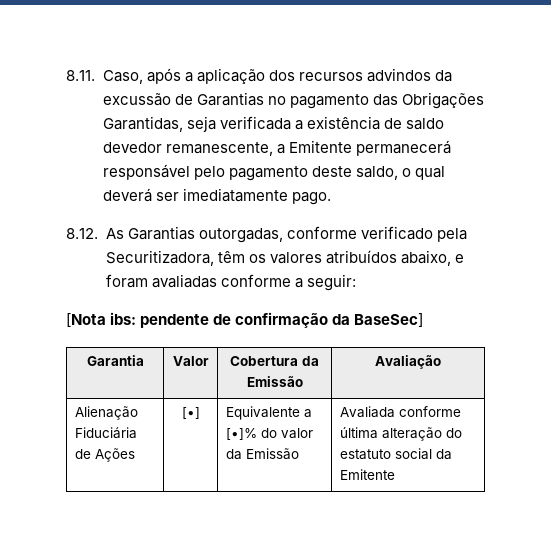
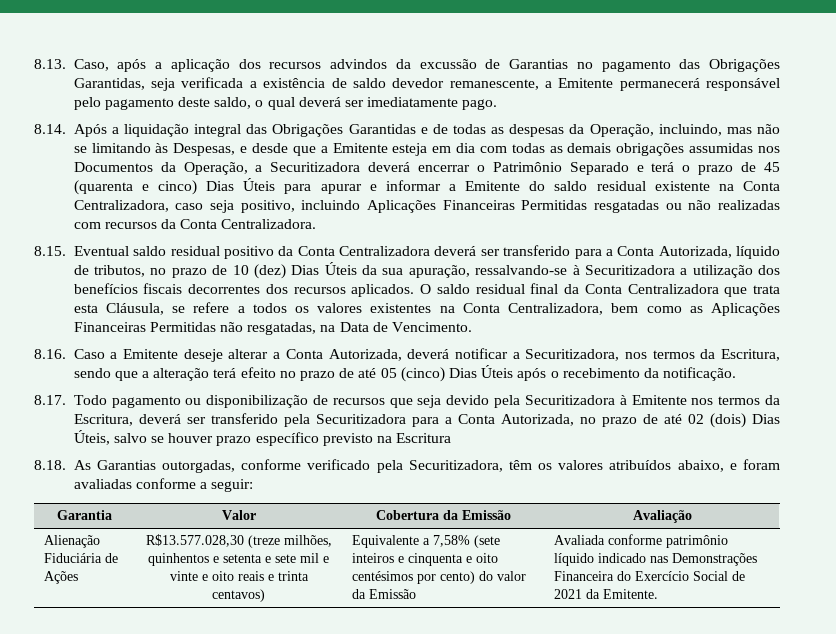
[66,70,95,81] 8.11. -> [34,59,66,69] 8.13.
[66,228,98,239] 8.12. -> [34,124,780,137] [73,143,780,156] [73,162,780,175] [73,178,780,195] [73,200,780,213] [73,219,317,229] [34,245,780,259] [73,262,781,279] [73,283,780,297] [73,302,781,316] [73,322,473,335] [34,348,780,362] [73,365,737,382] [34,395,781,408] [73,413,780,428] [73,430,452,446] [34,460,66,470] 8.14. Após a liquidação integral das Obrigações Garantidas e de todas as despesas da Operação, incluindo, mas não se limitando às Despesas, e desde que a Emitente esteja em dia com todas as demais obrigações assumidas nos Documentos da Operação, a Securitizadora deverá encerrar o Patrimônio Separado e terá o prazo de 45 (quarenta e cinco) Dias Úteis para apurar e informar a Emitente do saldo residual existente na Conta Centralizadora, caso seja positivo, incluindo Aplicações Financeiras Permitidas resgatadas ou não realizadas com recursos da Conta Centralizadora. // 8.15. Eventual saldo residual positivo da Conta Centralizadora deverá ser transferido para a Conta Autorizada, líquido de tributos, no prazo de 10 (dez) Dias Úteis da sua apuração, ressalvando-se à Securitizadora a utilização dos benefícios fiscais decorrentes dos recursos aplicados. O saldo residual final da Conta Centralizadora que trata esta Cláusula, se refere a todos os valores existentes na Conta Centralizadora, bem como as Aplicações Financeiras Permitidas não resgatadas, na Data de Vencimento. // 8.16. Caso a Emitente deseje alterar a Conta Autorizada, deverá notificar a Securitizadora, nos termos da Escritura, sendo que a alteração terá efeito no prazo de até 05 (cinco) Dias Úteis após o recebimento da notificação. // 8.17. Todo pagamento ou disponibilização de recursos que seja devido pela Securitizadora à Emitente nos termos da Escritura, deverá ser transferido pela Securitizadora para a Conta Autorizada, no prazo de até 02 (dois) Dias Úteis, salvo se houver prazo específico previsto na Escritura // 8.18.
[66,312,424,328] // [Nota ibs: pendente de confirmação da BaseSec] -> (254, 485) none
[181,407,200,419] [225,406,312,420] [225,428,257,440] [•] | Equivalente a [•]% -> [145,534,332,548] [148,553,329,566] [169,571,309,581] [212,589,265,602] [352,535,501,548] [352,553,499,566] [352,571,476,584] R$13.577.028,30 (treze milhões, quinhentos e setenta e sete mil e vinte e oito reais e trinta centavos) | Equivalente a 7,58% (sete inteiros e cinquenta e oito centésimos por cento)
[339,427,462,441] [339,448,452,460] [339,469,395,480] última alteração do estatuto social da Emitente -> [666,535,729,548] [554,553,758,566] [554,571,746,581] [554,589,659,599] patrimônio líquido indicado nas Demonstrações Financeira do Exercício Social de 2021 da Emitente.

